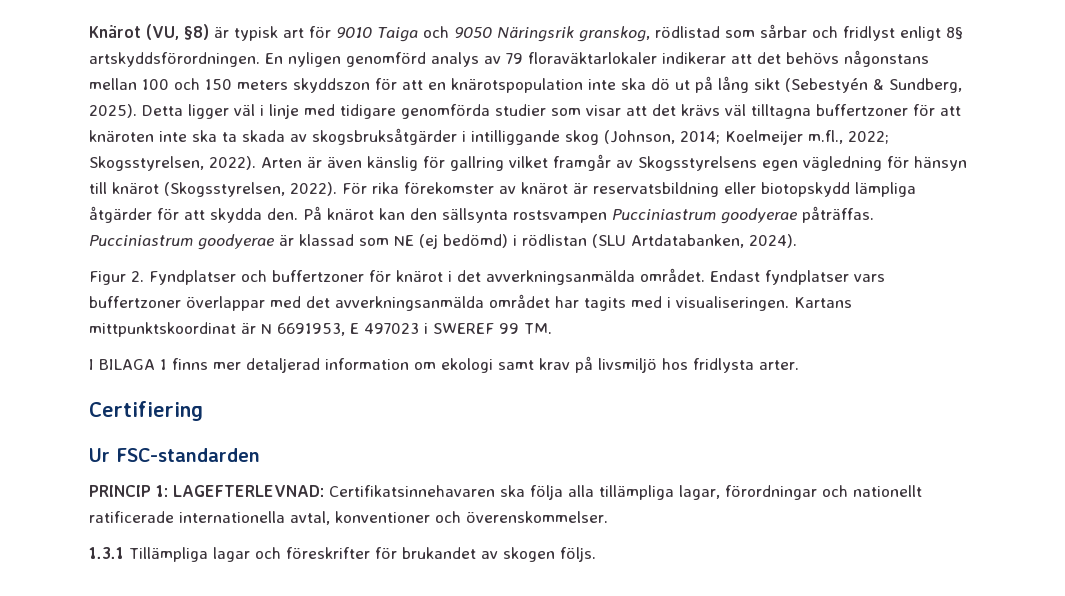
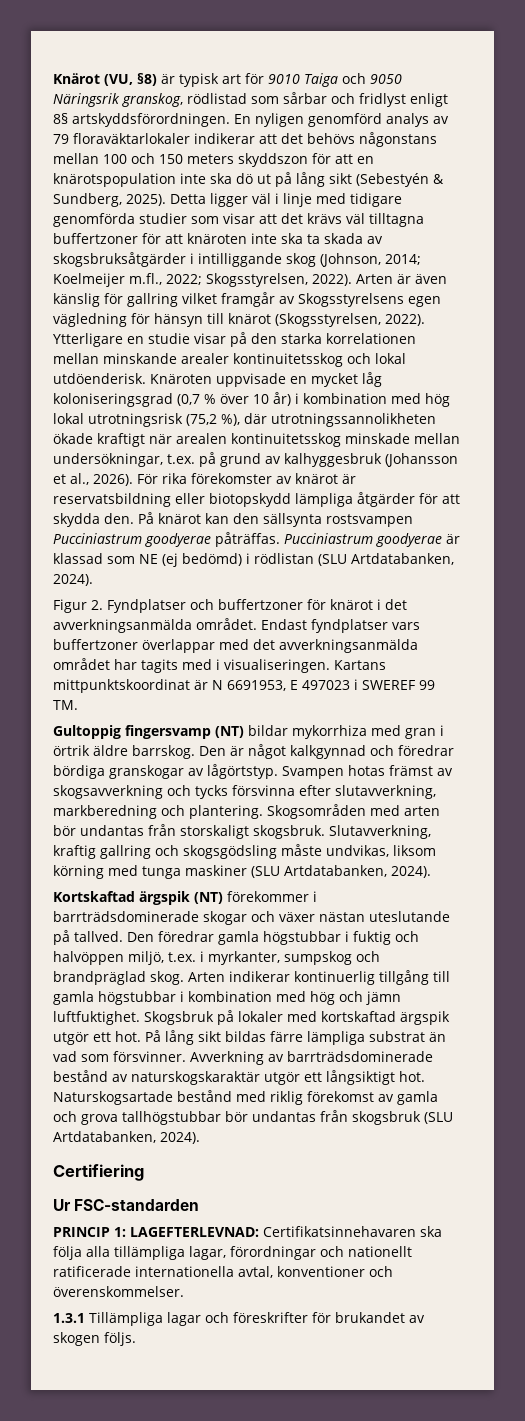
(337, 189) none -> [53,332,416,347] [53,353,406,367] [53,372,382,387] [53,392,450,407] [53,413,436,427] [53,433,460,447] [53,452,458,467] [53,473,133,486] Ytterligare en studie visar på den starka korrelationen mellan minskande arealer kontinuitetsskog och lokal utdöenderisk. Knäroten uppvisade en mycket låg koloniseringsgrad (0,7 % över 10 år) i kombination med hög lokal utrotningsrisk (75,2 %), där utrotningssannolikheten ökade kraftigt när arealen kontinuitetsskog minskade mellan undersökningar, t.ex. på grund av kalhyggesbruk (Johansson et al., 2026).
[89,356,799,373] I BILAGA 1 finns mer detaljerad information om ekologi samt krav på livsmiljö hos fridlysta arter. -> [53,725,444,739] [53,744,454,759] [53,764,453,779] [53,785,436,799] [53,804,440,819] [53,824,431,839] [53,844,436,859] [53,865,431,879] [53,891,317,905] [53,911,450,925] [53,930,419,945] [53,951,380,965] [53,970,450,985] [53,991,401,1005] [53,1010,450,1025] [53,1030,446,1045] [53,1051,433,1065] [53,1070,425,1085] [53,1090,438,1105] [53,1110,453,1125] [53,1131,200,1144] Gultoppig fingersvamp (NT) bildar mykorrhiza med gran i örtrik äldre barrskog. Den är något kalkgynnad och föredrar bördiga granskogar av lågörtstyp. Svampen hotas främst av skogsavverkning och tycks försvinna efter slutavverkning, markberedning och plantering. Skogsområden med arten bör undantas från storskaligt skogsbruk. Slutavverkning, kraftig gallring och skogsgödsling måste undvikas, liksom körning med tunga maskiner (SLU Artdatabanken, 2024). // Kortskaftad ärgspik (NT) förekommer i barrträdsdominerade skogar och växer nästan uteslutande på tallved. Den föredrar gamla högstubbar i fuktig och halvöppen miljö, t.ex. i myrkanter, sumpskog och brandpräglad skog. Arten indikerar kontinuerlig tillgång till gamla högstubbar i kombination med hög och jämn luftfuktighet. Skogsbruk på lokaler med kortskaftad ärgspik utgör ett hot. På lång sikt bildas färre lämpliga substrat än vad som försvinner. Avverkning av barrträdsdominerade bestånd av naturskogskaraktär utgör ett långsiktigt hot. Naturskogsartade bestånd med riklig förekomst av gamla och grova tallhögstubbar bör undantas från skogsbruk (SLU Artdatabanken, 2024).

